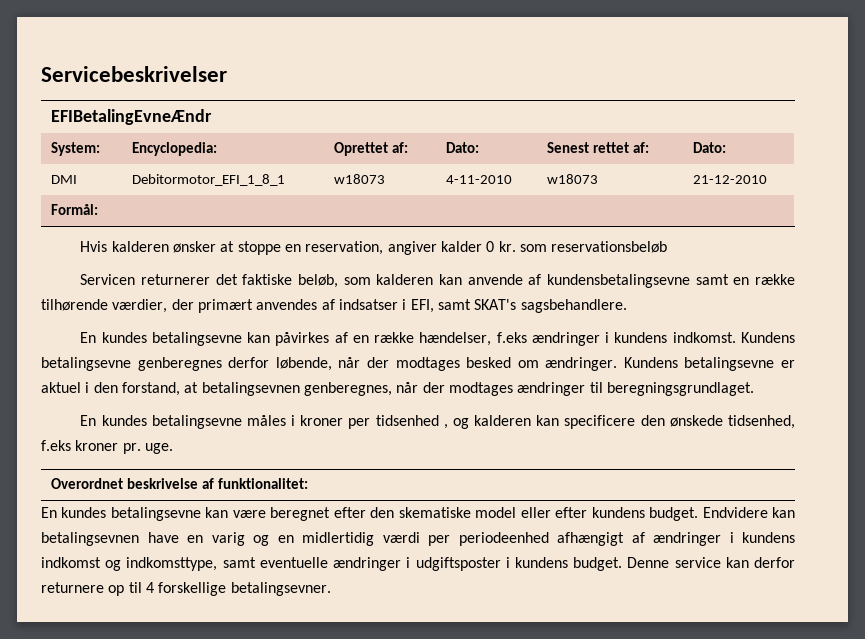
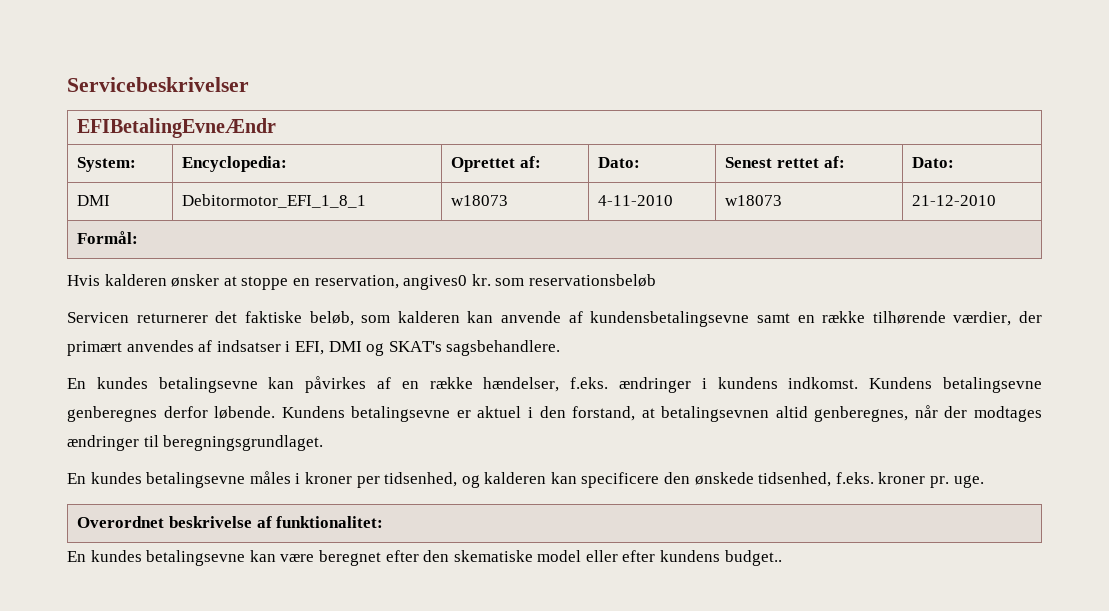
[387,241,495,255] angiver kalder 0 -> [403,275,468,290] angives0
[437,299,471,310] samt -> [328,341,385,356] DMI og
[496,332,527,343] f.eks -> [570,377,609,389] f.eks.
[275,357,618,371] løbende, når der modtages besked om ændringer. -> [214,406,276,419] løbende.
(300, 389) none -> [775,406,808,418] altid
[375,415,448,429] tidsenhed , -> [384,472,458,487] tidsenhed,
[41,440,71,451] f.eks -> [835,472,874,484] f.eks.
[649,507,796,521] [41,532,795,546] [41,557,795,571] [41,582,331,596] budget. Endvidere kan betalingsevnen have en varig og en midlertidig værdi per periodeenhed afhængigt af ændringer i kundens indkomst og indkomsttype, samt eventuelle ændringer i udgiftsposter i kundens budget. Denne service kan derfor returnere op til 4 forskellige betalingsevner. -> [724,550,782,566] budget..

